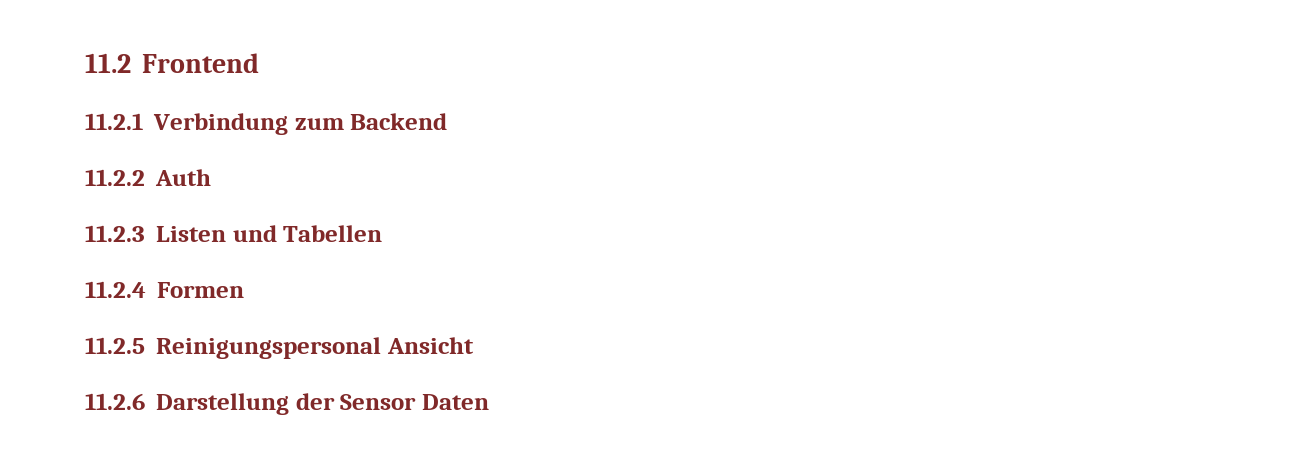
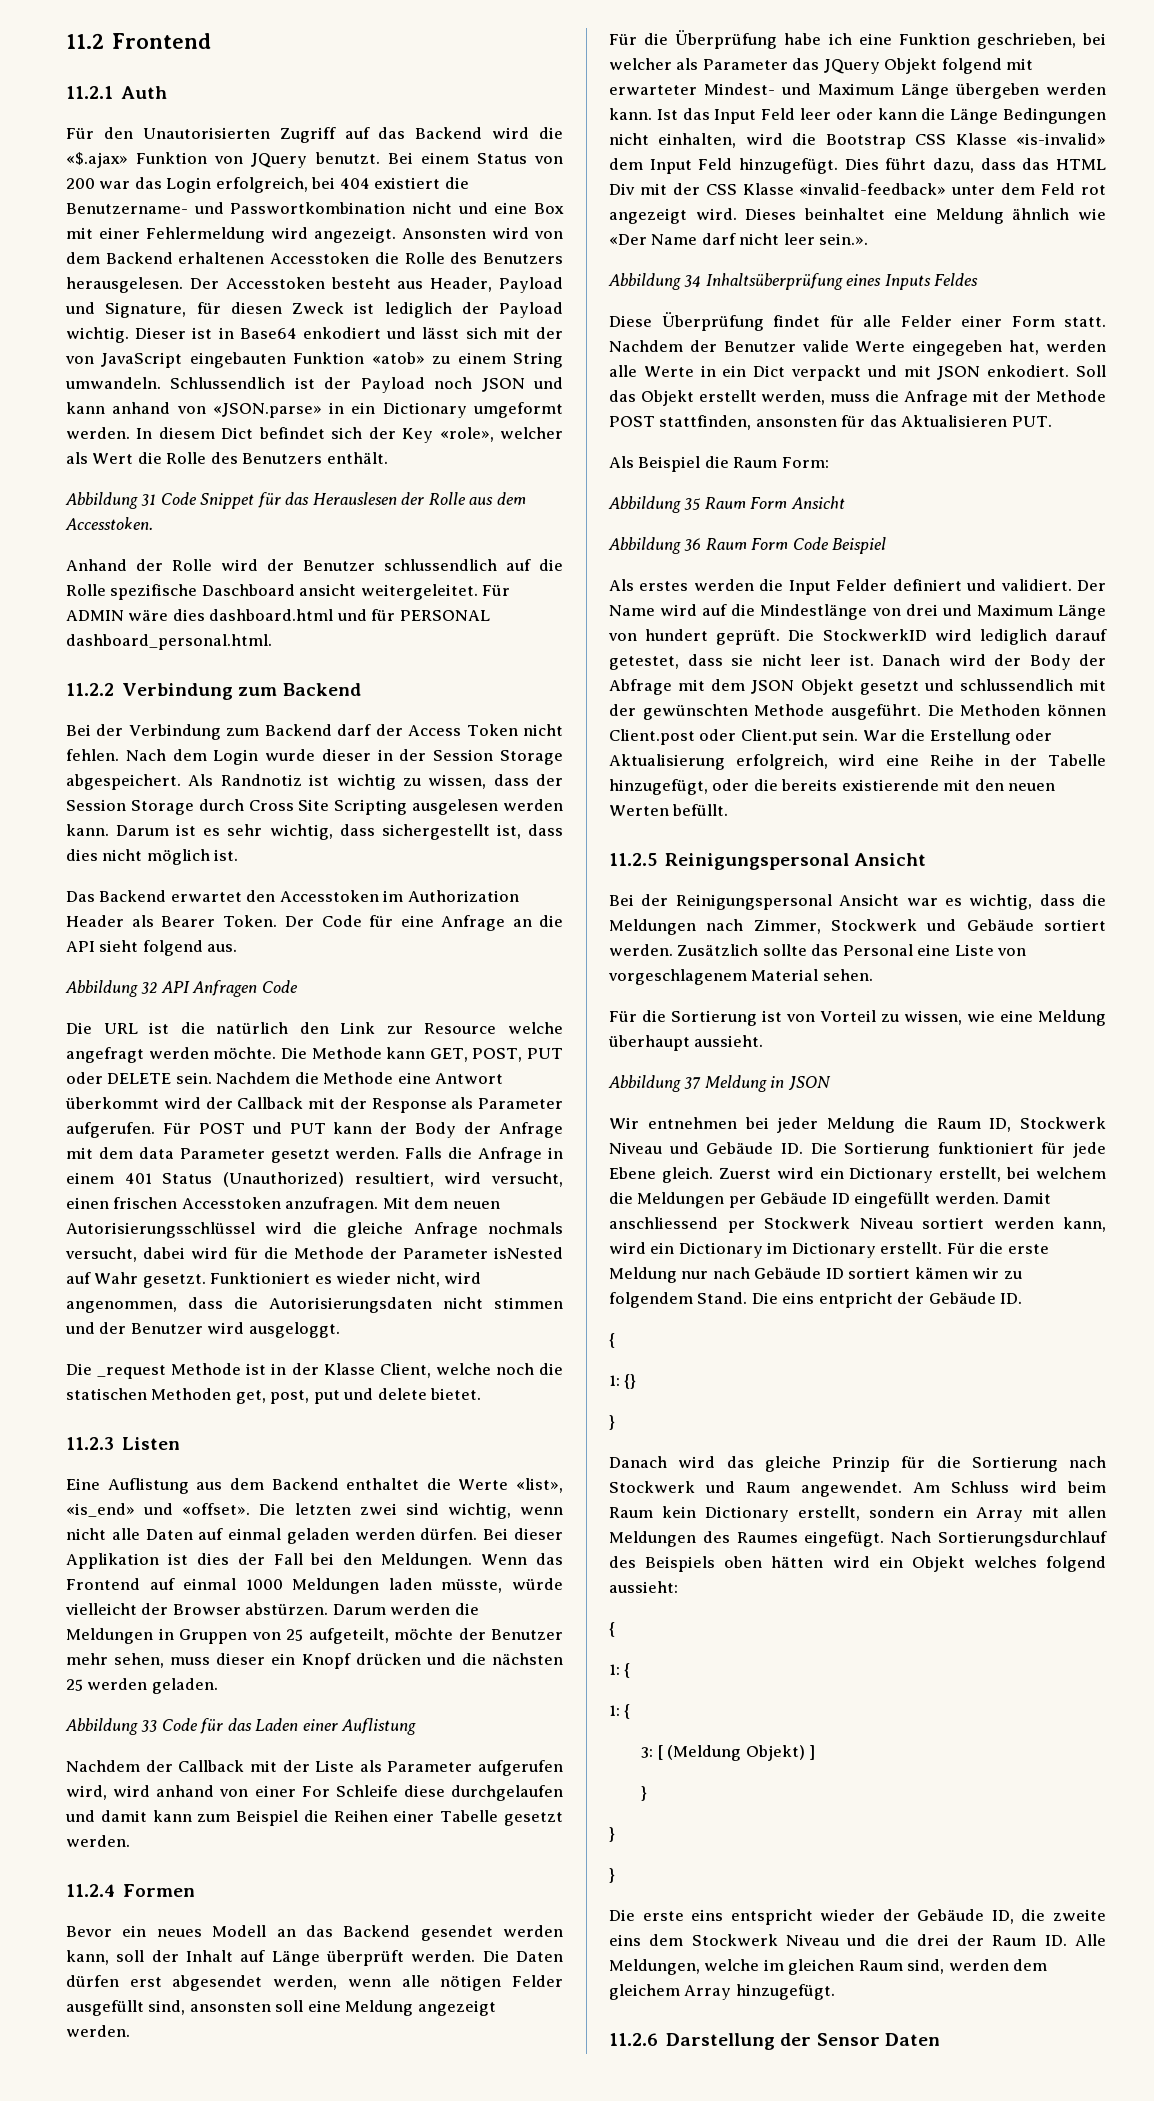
[153,113,448,135] [85,169,211,186] [85,225,383,242] [85,281,244,298] [85,337,474,359] Verbindung zum Backend // 11.2.2 Auth // 11.2.3 Listen und Tabellen // 11.2.4 Formen // 11.2.5 Reinigungspersonal Ansicht -> [121,86,168,99] [66,127,563,143] [66,152,563,168] [66,177,469,193] [66,202,564,214] [66,227,563,243] [66,252,563,264] [66,277,563,293] [65,302,563,318] [66,327,563,343] [65,352,563,368] [65,377,563,393] [66,402,563,418] [66,427,564,443] [66,452,388,464] [65,492,526,509] [65,517,153,530] [66,559,563,571] [66,584,511,600] [66,609,490,621] [66,634,272,650] [66,683,361,700] [66,724,563,740] [66,749,563,765] [66,774,563,790] [66,799,563,815] [66,824,563,840] [66,849,239,865] [66,890,519,902] [66,915,563,931] [66,940,238,956] [65,980,298,997] [66,1022,563,1034] [66,1047,563,1063] [66,1072,504,1084] [65,1097,563,1113] [66,1122,564,1138] [66,1147,564,1163] [66,1172,563,1187] [66,1197,500,1213] [66,1222,563,1238] [65,1247,563,1262] [66,1272,482,1288] [66,1297,563,1313] [65,1322,340,1338] [66,1363,564,1379] [66,1388,482,1404] [66,1437,181,1450] [66,1478,563,1494] [66,1503,563,1519] [66,1528,563,1544] [66,1553,564,1569] [66,1578,563,1594] [65,1603,479,1615] [66,1628,563,1644] [66,1653,563,1669] [66,1678,218,1694] [65,1718,417,1735] [66,1760,563,1776] [66,1785,563,1801] [65,1810,564,1826] [66,1835,130,1847] [66,1884,196,1897] [66,1925,563,1941] [66,1950,563,1966] [66,1975,563,1991] [66,2000,496,2016] [66,2025,130,2037] [609,30,1106,49] [609,58,1034,74] [609,83,1106,99] [609,108,1106,124] [609,133,1106,149] [609,158,1106,174] [609,183,1106,195] [609,208,1106,224] [609,233,869,245] [608,273,979,290] [609,312,1106,331] [609,340,1106,356] [609,365,1106,381] [609,390,1106,406] [609,415,1052,430] [609,456,829,472] [608,496,845,513] [608,537,887,554] [609,579,1106,595] [609,604,1106,620] [608,629,1107,645] [609,654,1106,670] [609,679,1106,695] [609,704,1106,720] [609,729,1053,745] [609,754,1107,770] [609,779,1056,795] [609,804,729,816] [609,853,927,870] [609,894,1106,910] [609,919,1106,935] [609,944,1027,956] [608,969,873,985] [609,1010,1106,1026] [608,1035,764,1051] [608,1075,831,1092] [609,1117,1106,1133] [609,1142,1106,1158] [609,1167,1106,1183] [609,1192,1052,1208] [609,1217,1106,1233] [609,1242,1049,1258] [609,1267,1022,1283] [609,1292,1023,1308] [609,1333,615,1348] [609,1374,637,1389] [609,1415,615,1430] [609,1456,1106,1472] [609,1481,1106,1497] [609,1506,1106,1522] [609,1531,1107,1547] [609,1556,1106,1572] [609,1581,678,1593] [609,1622,615,1637] [609,1663,631,1678] [609,1704,631,1719] [641,1745,816,1761] [641,1786,648,1801] [609,1827,615,1842] [609,1868,615,1883] [609,1909,1106,1925] [609,1934,1106,1946] [609,1959,1048,1975] [609,1984,835,2000] Auth // Für den Unautorisierten Zugriff auf das Backend wird die «$.ajax» Funktion von JQuery benutzt. Bei einem Status von 200 war das Login erfolgreich, bei 404 existiert die Benutzername- und Passwortkombination nicht und eine Box mit einer Fehlermeldung wird angezeigt. Ansonsten wird von dem Backend erhaltenen Accesstoken die Rolle des Benutzers herausgelesen. Der Accesstoken besteht aus Header, Payload und Signature, für diesen Zweck ist lediglich der Payload wichtig. Dieser ist in Base64 enkodiert und lässt sich mit der von JavaScript eingebauten Funktion «atob» zu einem String umwandeln. Schlussendlich ist der Payload noch JSON und kann anhand von «JSON.parse» in ein Dictionary umgeformt werden. In diesem Dict befindet sich der Key «role», welcher als Wert die Rolle des Benutzers enthält. // Abbildung 31 Code Snippet für das Herauslesen der Rolle aus dem Accesstoken. // Anhand der Rolle wird der Benutzer schlussendlich auf die Rolle spezifische Daschboard ansicht weitergeleitet. Für ADMIN wäre dies dashboard.html und für PERSONAL dashboard_personal.html. // 11.2.2 Verbindung zum Backend // Bei der Verbindung zum Backend darf der Access Token nicht fehlen. Nach dem Login wurde dieser in der Session Storage abgespeichert. Als Randnotiz ist wichtig zu wissen, dass der Session Storage durch Cross Site Scripting ausgelesen werden kann. Darum ist es sehr wichtig, dass sichergestellt ist, dass dies nicht möglich ist. // Das Backend erwartet den Accesstoken im Authorization Header als Bearer Token. Der Code für eine Anfrage an die API sieht folgend aus. // Abbildung 32 API Anfragen Code // Die URL ist die natürlich den Link zur Resource welche angefragt werden möchte. Die Methode kann GET, POST, PUT oder DELETE sein. Nachdem die Methode eine Antwort überkommt wird der Callback mit der Response als Parameter aufgerufen. Für POST und PUT kann der Body der Anfrage mit dem data Parameter gesetzt werden. Falls die Anfrage in einem 401 Status (Unauthorized) resultiert, wird versucht, einen frischen Accesstoken anzufragen. Mit dem neuen Autorisierungsschlüssel wird die gleiche Anfrage nochmals versucht, dabei wird für die Methode der Parameter isNested auf Wahr gesetzt. Funktioniert es wieder nicht, wird angenommen, dass die Autorisierungsdaten nicht stimmen und der Benutzer wird ausgeloggt. // Die _request Methode ist in der Klasse Client, welche noch die statischen Methoden get, post, put und delete bietet. // 11.2.3 Listen // Eine Auflistung aus dem Backend enthaltet die Werte «list», «is_end» und «offset». Die letzten zwei sind wichtig, wenn nicht alle Daten auf einmal geladen werden dürfen. Bei dieser Applikation ist dies der Fall bei den Meldungen. Wenn das Frontend auf einmal 1000 Meldungen laden müsste, würde vielleicht der Browser abstürzen. Darum werden die Meldungen in Gruppen von 25 aufgeteilt, möchte der Benutzer mehr sehen, muss dieser ein Knopf drücken und die nächsten 25 werden geladen. // Abbildung 33 Code für das Laden einer Auflistung // Nachdem der Callback mit der Liste als Parameter aufgerufen wird, wird anhand von einer For Schleife diese durchgelaufen und damit kann zum Beispiel die Reihen einer Tabelle gesetzt werden. // 11.2.4 Formen // Bevor ein neues Modell an das Backend gesendet werden kann, soll der Inhalt auf Länge überprüft werden. Die Daten dürfen erst abgesendet werden, wenn alle nötigen Felder ausgefüllt sind, ansonsten soll eine Meldung angezeigt werden. // Für die Überprüfung habe ich eine Funktion geschrieben, bei welcher als Parameter das JQuery Objekt folgend mit erwarteter Mindest- und Maximum Länge übergeben werden kann. Ist das Input Feld leer oder kann die Länge Bedingungen nicht einhalten, wird die Bootstrap CSS Klasse «is-invalid» dem Input Feld hinzugefügt. Dies führt dazu, dass das HTML Div mit der CSS Klasse «invalid-feedback» unter dem Feld rot angezeigt wird. Dieses beinhaltet eine Meldung ähnlich wie «Der Name darf nicht leer sein.». // Abbildung 34 Inhaltsüberprüfung eines Inputs Feldes // Diese Überprüfung findet für alle Felder einer Form statt. Nachdem der Benutzer valide Werte eingegeben hat, werden alle Werte in ein Dict verpackt und mit JSON enkodiert. Soll das Objekt erstellt werden, muss die Anfrage mit der Methode POST stattfinden, ansonsten für das Aktualisieren PUT. // Als Beispiel die Raum Form: // Abbildung 35 Raum Form Ansicht // Abbildung 36 Raum Form Code Beispiel // Als erstes werden die Input Felder definiert und validiert. Der Name wird auf die Mindestlänge von drei und Maximum Länge von hundert geprüft. Die StockwerkID wird lediglich darauf getestet, dass sie nicht leer ist. Danach wird der Body der Abfrage mit dem JSON Objekt gesetzt und schlussendlich mit der gewünschten Methode ausgeführt. Die Methoden können Client.post oder Client.put sein. War die Erstellung oder Aktualisierung erfolgreich, wird eine Reihe in der Tabelle hinzugefügt, oder die bereits existierende mit den neuen Werten befüllt. // 11.2.5 Reinigungspersonal Ansicht // Bei der Reinigungspersonal Ansicht war es wichtig, dass die Meldungen nach Zimmer, Stockwerk und Gebäude sortiert werden. Zusätzlich sollte das Personal eine Liste von vorgeschlagenem Material sehen. // Für die Sortierung ist von Vorteil zu wissen, wie eine Meldung überhaupt aussieht. // Abbildung 37 Meldung in JSON // Wir entnehmen bei jeder Meldung die Raum ID, Stockwerk Niveau und Gebäude ID. Die Sortierung funktioniert für jede Ebene gleich. Zuerst wird ein Dictionary erstellt, bei welchem die Meldungen per Gebäude ID eingefüllt werden. Damit anschliessend per Stockwerk Niveau sortiert werden kann, wird ein Dictionary im Dictionary erstellt. Für die erste Meldung nur nach Gebäude ID sortiert kämen wir zu folgendem Stand. Die eins entpricht der Gebäude ID. // { // 1: {} // } // Danach wird das gleiche Prinzip für die Sortierung nach Stockwerk und Raum angewendet. Am Schluss wird beim Raum kein Dictionary erstellt, sondern ein Array mit allen Meldungen des Raumes eingefügt. Nach Sortierungsdurchlauf des Beispiels oben hätten wird ein Objekt welches folgend aussieht: // { // 1: { // 1: { // 3: [ (Meldung Objekt) ] // } // } // } // Die erste eins entspricht wieder der Gebäude ID, die zweite eins dem Stockwerk Niveau und die drei der Raum ID. Alle Meldungen, welche im gleichen Raum sind, werden dem gleichem Array hinzugefügt.

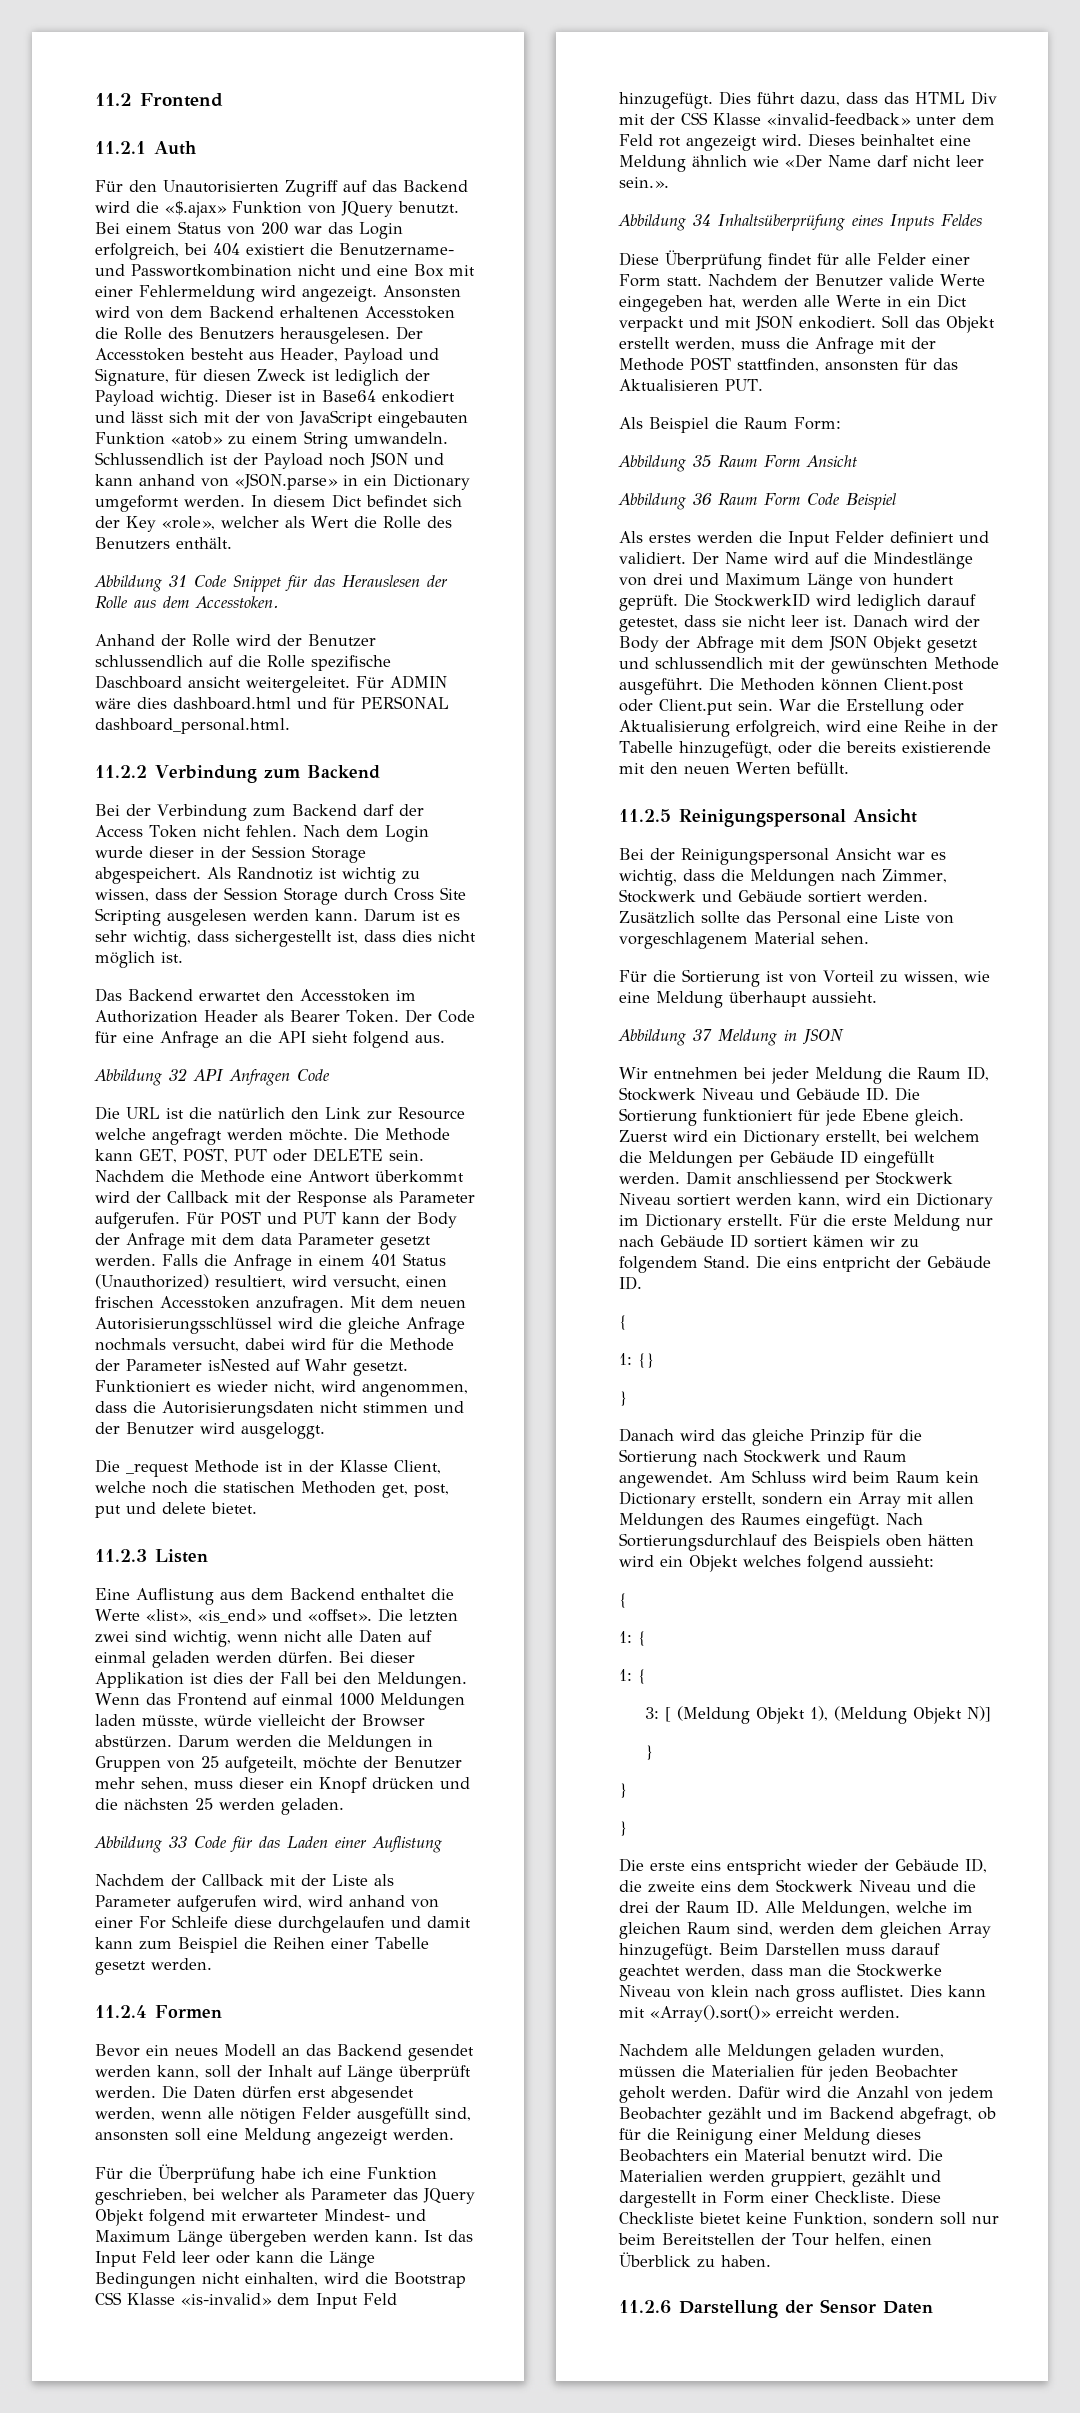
[745,1745,816,1761] Objekt) ] -> [755,1706,991,1724] Objekt 1), (Meldung Objekt N)]
[609,1984,680,2000] gleichem -> [880,1922,942,1939] gleichen
(835, 1992) none -> [719,1942,940,1956] [619,1963,942,1981] [619,1984,986,2002] [619,2005,900,2022] [619,2044,944,2061] [619,2065,958,2082] [619,2085,994,2103] [619,2107,996,2124] [619,2128,921,2145] [619,2148,943,2162] [619,2170,941,2187] [619,2190,941,2208] [619,2212,999,2226] [618,2233,932,2247] [619,2252,771,2268] Beim Darstellen muss darauf geachtet werden, dass man die Stockwerke Niveau von klein nach gross auflistet. Dies kann mit «Array().sort()» erreicht werden. // Nachdem alle Meldungen geladen wurden, müssen die Materialien für jeden Beobachter geholt werden. Dafür wird die Anzahl von jedem Beobachter gezählt und im Backend abgefragt, ob für die Reinigung einer Meldung dieses Beobachters ein Material benutzt wird. Die Materialien werden gruppiert, gezählt und dargestellt in Form einer Checkliste. Diese Checkliste bietet keine Funktion, sondern soll nur beim Bereitstellen der Tour helfen, einen Überblick zu haben.

